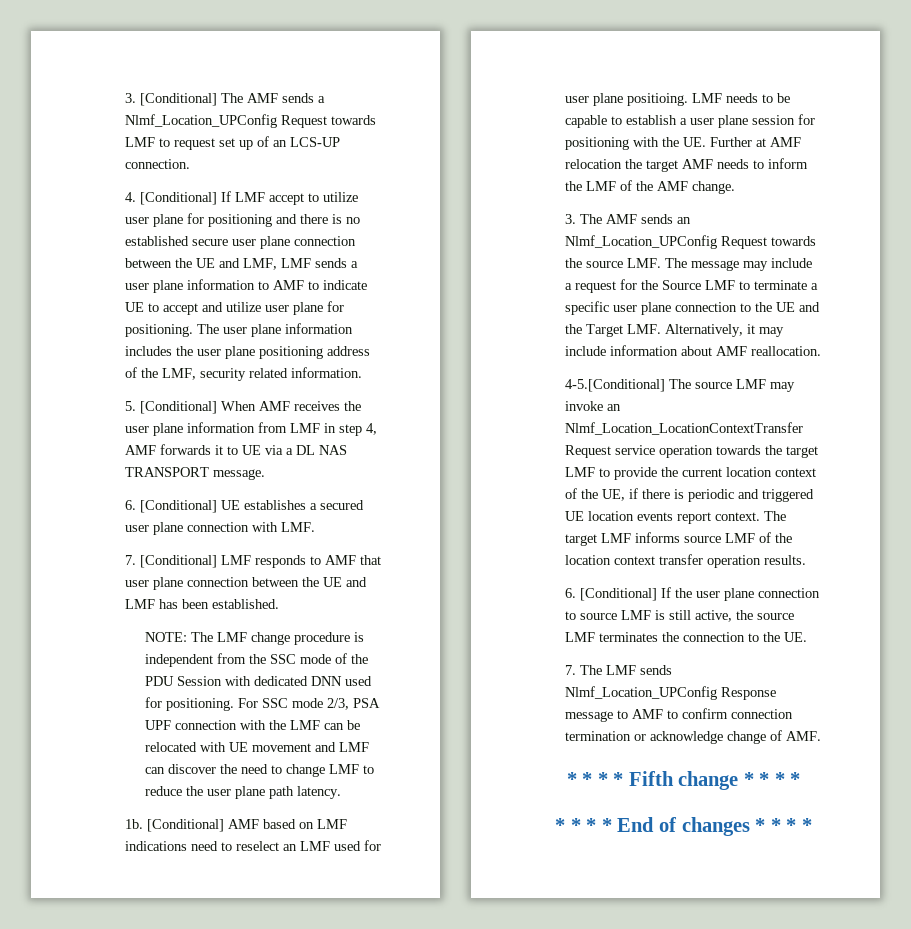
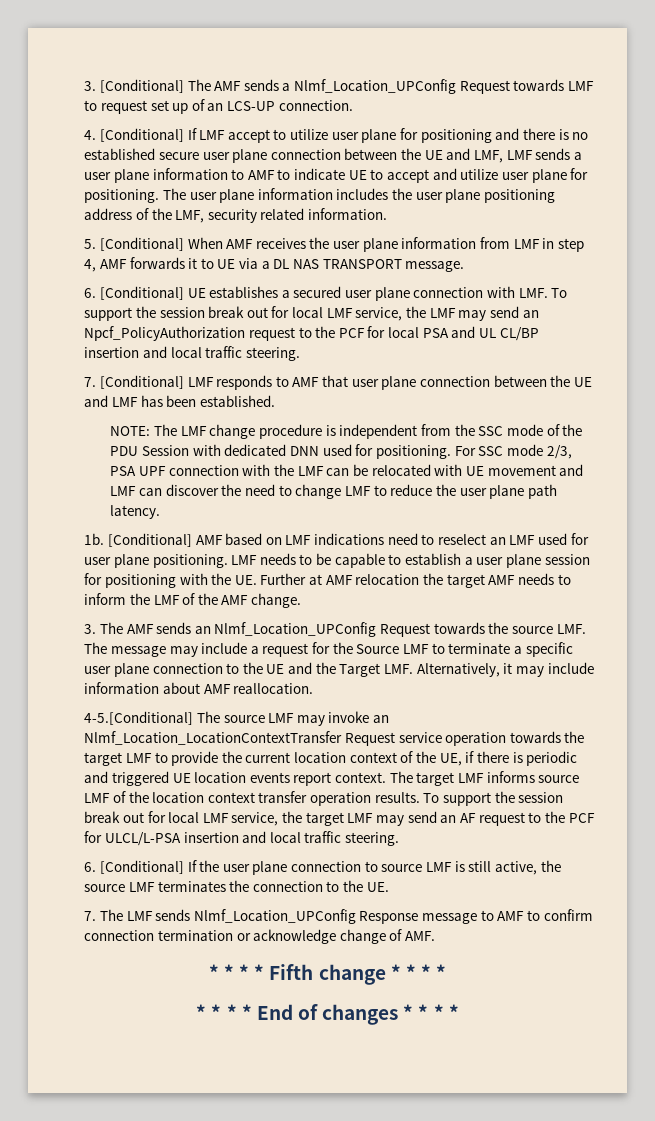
(316, 527) none -> [551,288,568,298] [84,306,539,321] [84,326,539,341] [84,346,300,361] To support the session break out for local LMF service, the LMF may send an Npcf_PolicyAuthorization request to the PCF for local PSA and UL CL/BP insertion and local traffic steering.
[627,93,689,106] positioing. -> [152,554,228,568] positioning.
(807, 560) none -> [423,791,564,806] [84,811,595,826] [84,831,400,846] To support the session break out for local LMF service, the target LMF may send an AF request to the PCF for ULCL/L-PSA insertion and local traffic steering.

